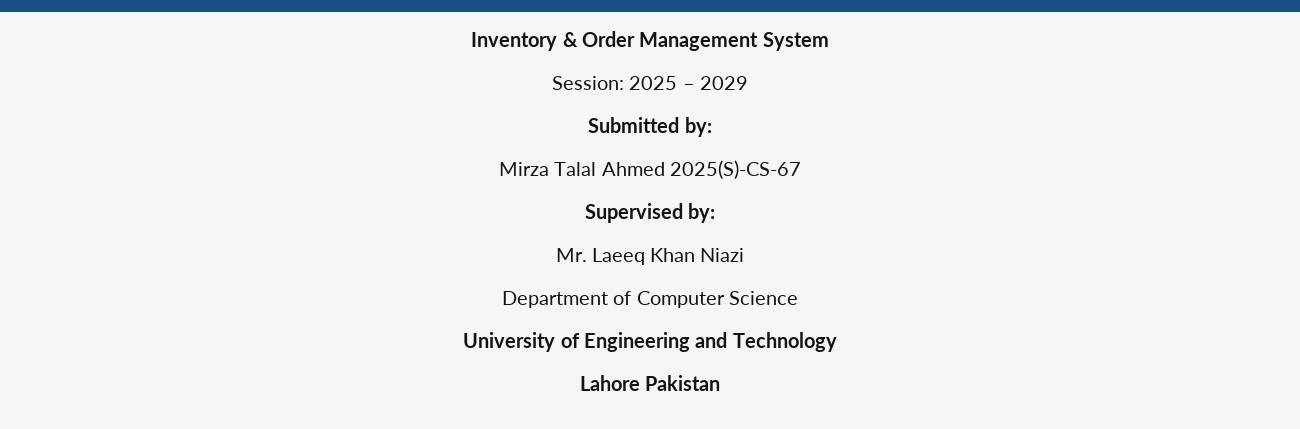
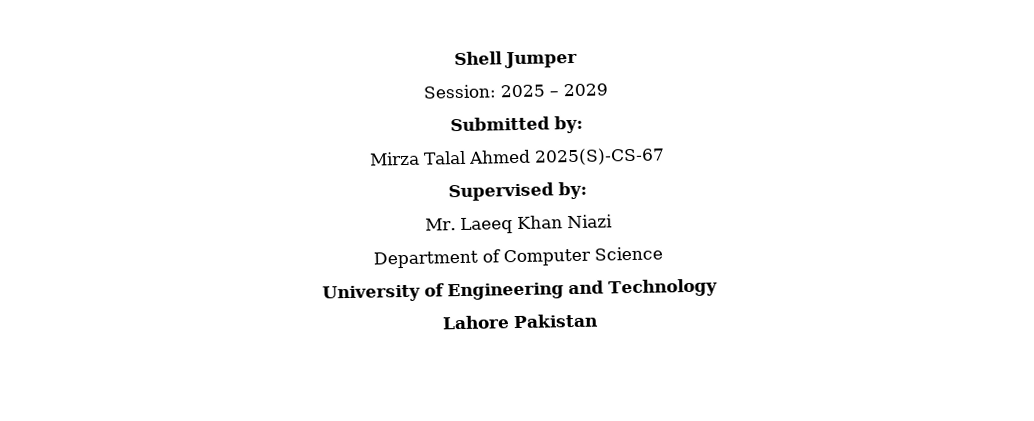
[471,31,829,51] Inventory & Order Management System -> [453,50,578,69] Shell Jumper

